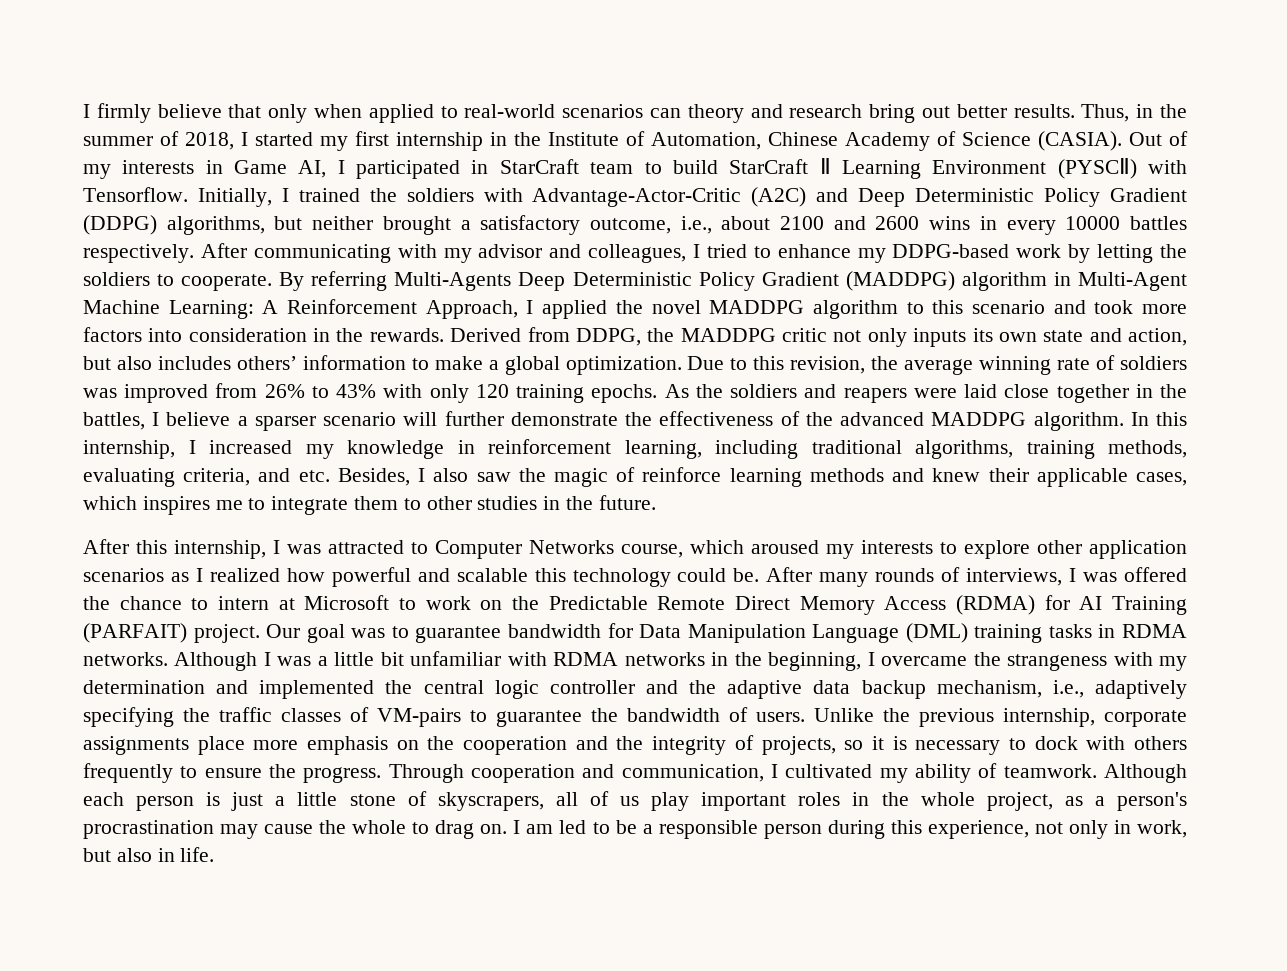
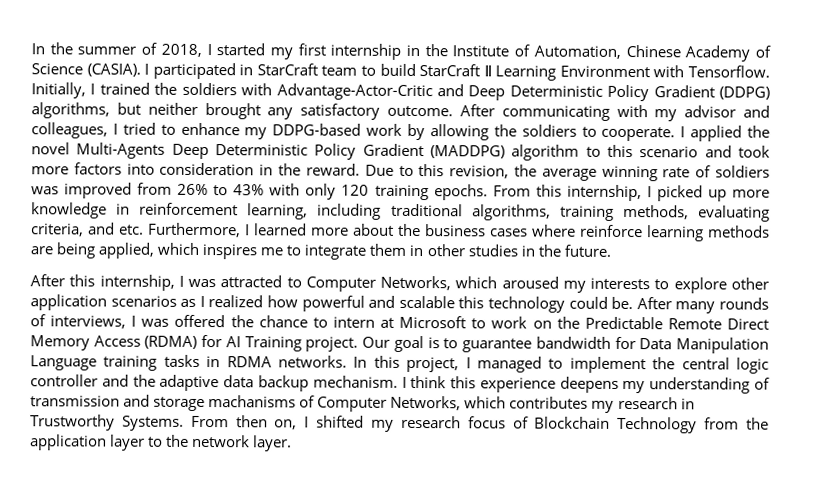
[83,103,1154,123] I firmly believe that only when applied to real-world scenarios can theory and research bring out better results. Thus, in -> [31,43,45,55] In
[1129,131,1188,146] [83,160,327,179] Out of my interests in Game AI, -> (141, 70) none
[1057,158,1137,179] (PYSCⅡ) -> (650, 71) none
[751,187,807,207] (A2C) -> (433, 92) none
[460,215,1188,235] [83,244,194,263] a satisfactory outcome, i.e., about 2100 and 2600 wins in every 10000 battles respectively. -> [267,103,453,120] any satisfactory outcome.
[1097,244,1154,263] letting -> [429,124,489,141] allowing
[279,271,388,291] By referring -> [680,125,770,142] [31,142,70,155] I applied the novel
[1053,272,1187,291] [83,299,898,319] in Multi-Agent Machine Learning: A Reinforcement Approach, I applied the novel MADDPG algorithm -> (580, 152) none
[369,327,1187,347] [83,355,682,375] rewards. Derived from DDPG, the MADDPG critic not only inputs its own state and action, but also includes others’ information to make a global optimization. -> [305,163,360,176] reward.
[664,384,1187,403] [83,411,1188,431] [83,440,334,459] As the soldiers and reapers were laid close together in the battles, I believe a sparser scenario will further demonstrate the effectiveness of the advanced MADDPG algorithm. In this internship, I increased my -> [492,184,770,202] From this internship, I picked up more
[337,467,1187,487] Besides, I also saw the magic of reinforce learning methods and knew their applicable cases, -> [148,222,770,242] [30,242,155,259] Furthermore, I learned more about the business cases where reinforce learning methods are being applied,
[403,498,421,510] to -> [409,244,424,257] in
[529,540,683,558] Networks course, -> [380,275,452,291] Networks,
[83,623,187,643] (PARFAIT) -> (302, 344) none
[351,628,386,638] was -> [427,337,440,349] is
[905,623,968,643] (DML) -> (97, 363) none
[174,651,1187,671] [83,680,375,699] Although I was a little bit unfamiliar with RDMA networks in the beginning, I overcame the strangeness with my determination and implemented -> [353,355,646,374] In this project, I managed to implement
[936,680,1187,699] [83,707,1187,727] [83,735,1188,755] [83,763,1188,783] [83,791,1187,811] [83,820,1187,839] [83,847,215,862] mechanism, i.e., adaptively specifying the traffic classes of VM-pairs to guarantee the bandwidth of users. Unlike the previous internship, corporate assignments place more emphasis on the cooperation and the integrity of projects, so it is necessary to dock with others frequently to ensure the progress. Through cooperation and communication, I cultivated my ability of teamwork. Although each person is just a little stone of skyscrapers, all of us play important roles in the whole project, as a person's procrastination may cause the whole to drag on. I am led to be a responsible person during this experience, not only in work, but also in life. -> [312,375,771,394] [30,394,695,413] [30,414,770,434] [30,434,293,452] mechanism. I think this experience deepens my understanding of transmission and storage machanisms of Computer Networks, which contributes my research in Trustworthy Systems. From then on, I shifted my research focus of Blockchain Technology from the application layer to the network layer.

